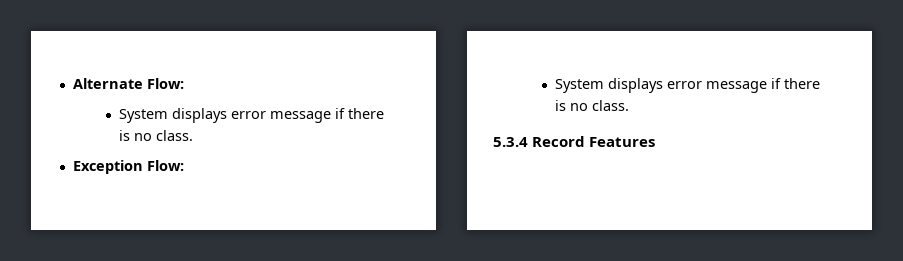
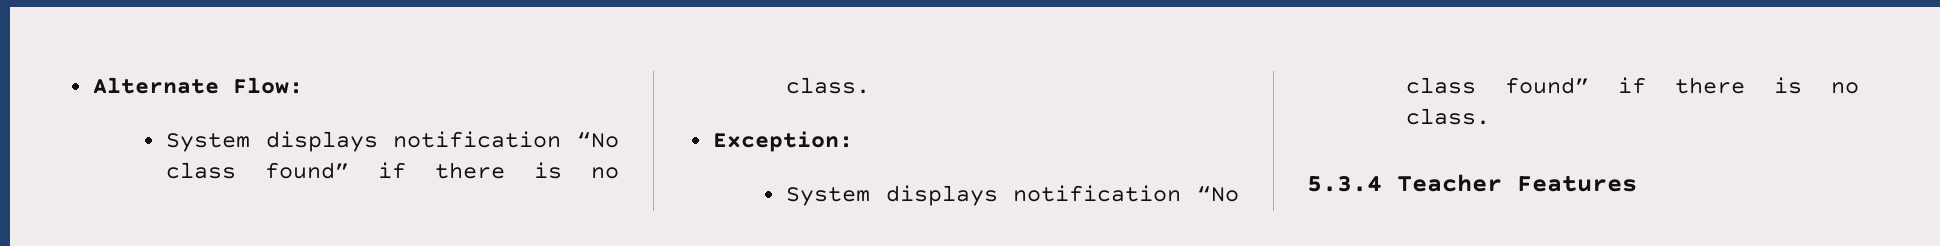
[231,108,385,123] [119,130,194,141] [72,160,184,174] [555,78,768,93] error message if there is no class. // Exception Flow: // System displays error message -> [393,131,619,148] [166,162,619,179] [786,77,871,94] [712,131,853,152] [786,185,1239,206] [1406,77,1590,94] notification “No class found” if there is no class. // Exception: // System displays notification “No class found”
[532,136,586,147] Record -> [1397,174,1502,192] Teacher

